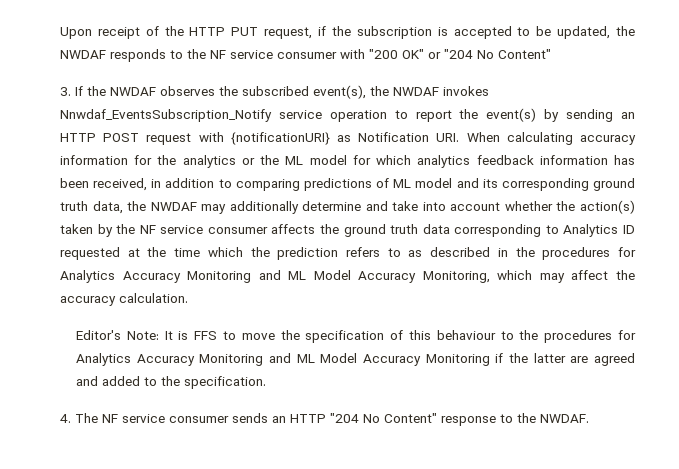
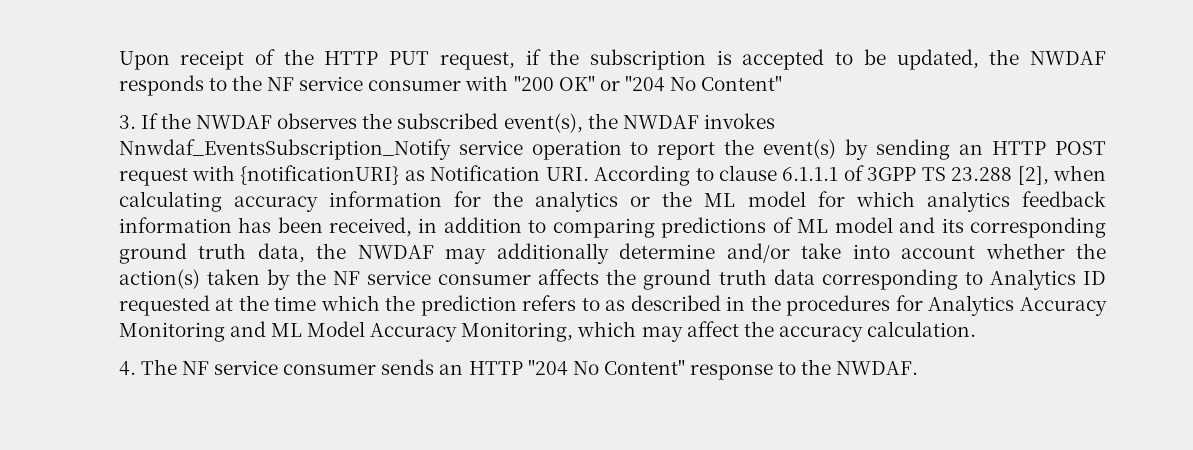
[466,132,500,142] When -> [594,165,1106,186] According to clause 6.1.1.1 of 3GPP TS 23.288 [2], when
[365,201,388,211] and -> [726,243,790,263] and/or
[76,330,637,343] [76,353,635,366] [76,376,267,389] // Editor's Note: It is FFS to move the specification of this behaviour to the procedures for Analytics Accuracy Monitoring and ML Model Accuracy Monitoring if the latter are agreed and added to the specification. -> (977, 329) none

